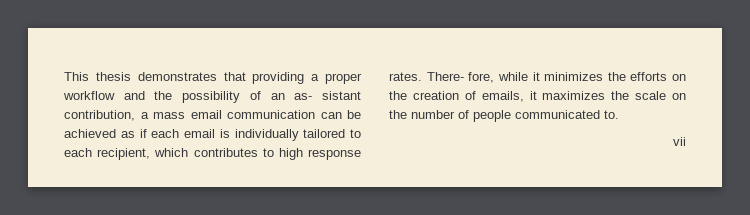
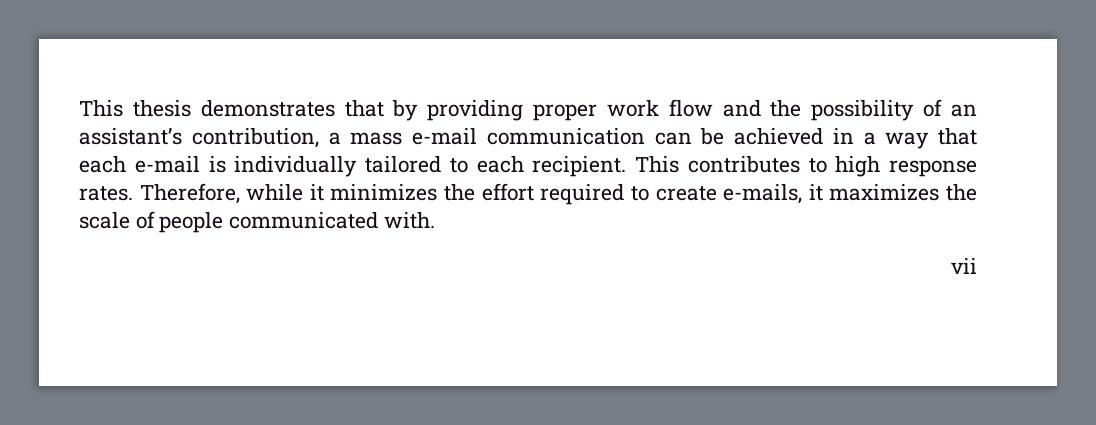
[252,72,363,84] [63,91,115,100] providing a proper workflow -> [392,99,713,121] by providing proper work flow
[294,91,362,100] as- sistant -> [79,128,182,145] assistant’s
[190,110,222,119] email -> [412,128,477,145] e-mail
[120,129,215,138] as if each email -> [832,128,977,149] [79,156,200,173] in a way that each e-mail
[97,148,189,160] recipient, which -> [532,156,679,177] recipient. This
[426,72,495,83] There- fore, -> [139,183,240,204] Therefore,
[630,72,686,81] [389,91,524,102] efforts on the creation of emails, -> [481,183,803,205] effort required to create e-mails,
[672,93,686,100] [389,110,455,119] on the number -> (130, 220) none
[604,110,619,119] to. -> [383,212,435,229] with.

